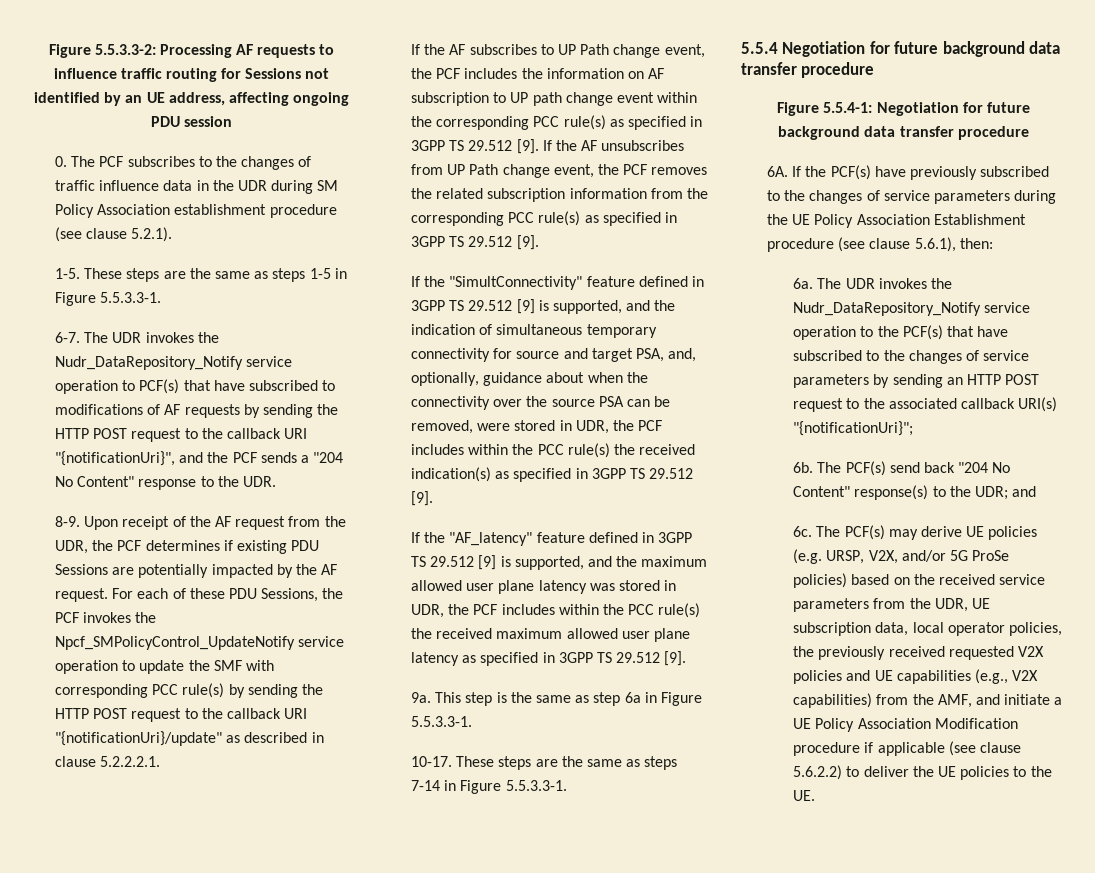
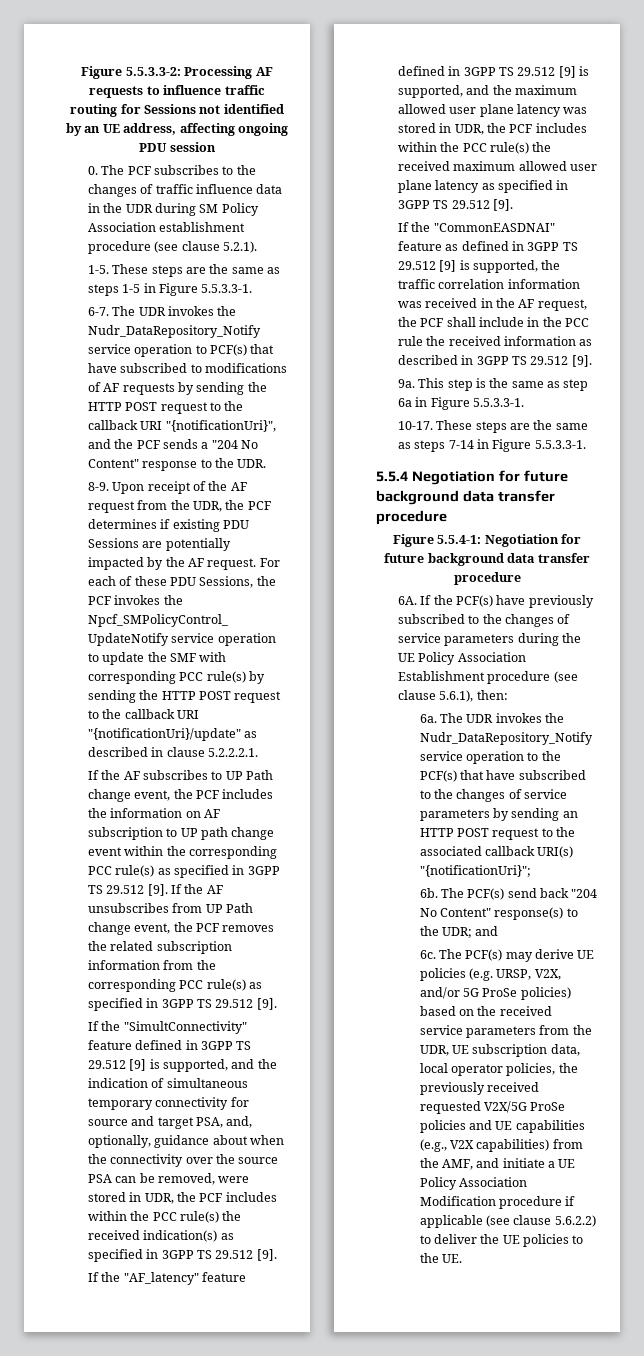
(687, 658) none -> [397,222,555,232] [397,241,578,251] [397,260,561,273] [397,279,580,289] [397,298,587,311] [397,317,590,327] [397,336,593,346] [397,355,592,367] // If the "CommonEASDNAI" feature as defined in 3GPP TS 29.512 [9] is supported, the traffic correlation information was received in the AF request, the PCF shall include in the PCC rule the received information as described in 3GPP TS 29.512 [9].
[1017,646,1044,657] V2X -> [483,1101,566,1113] V2X/5G ProSe

